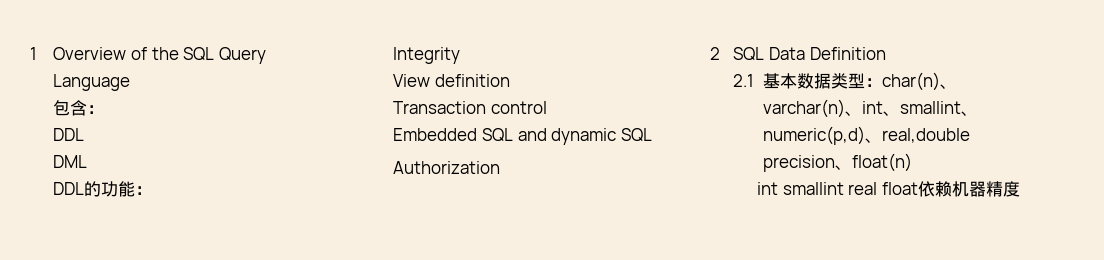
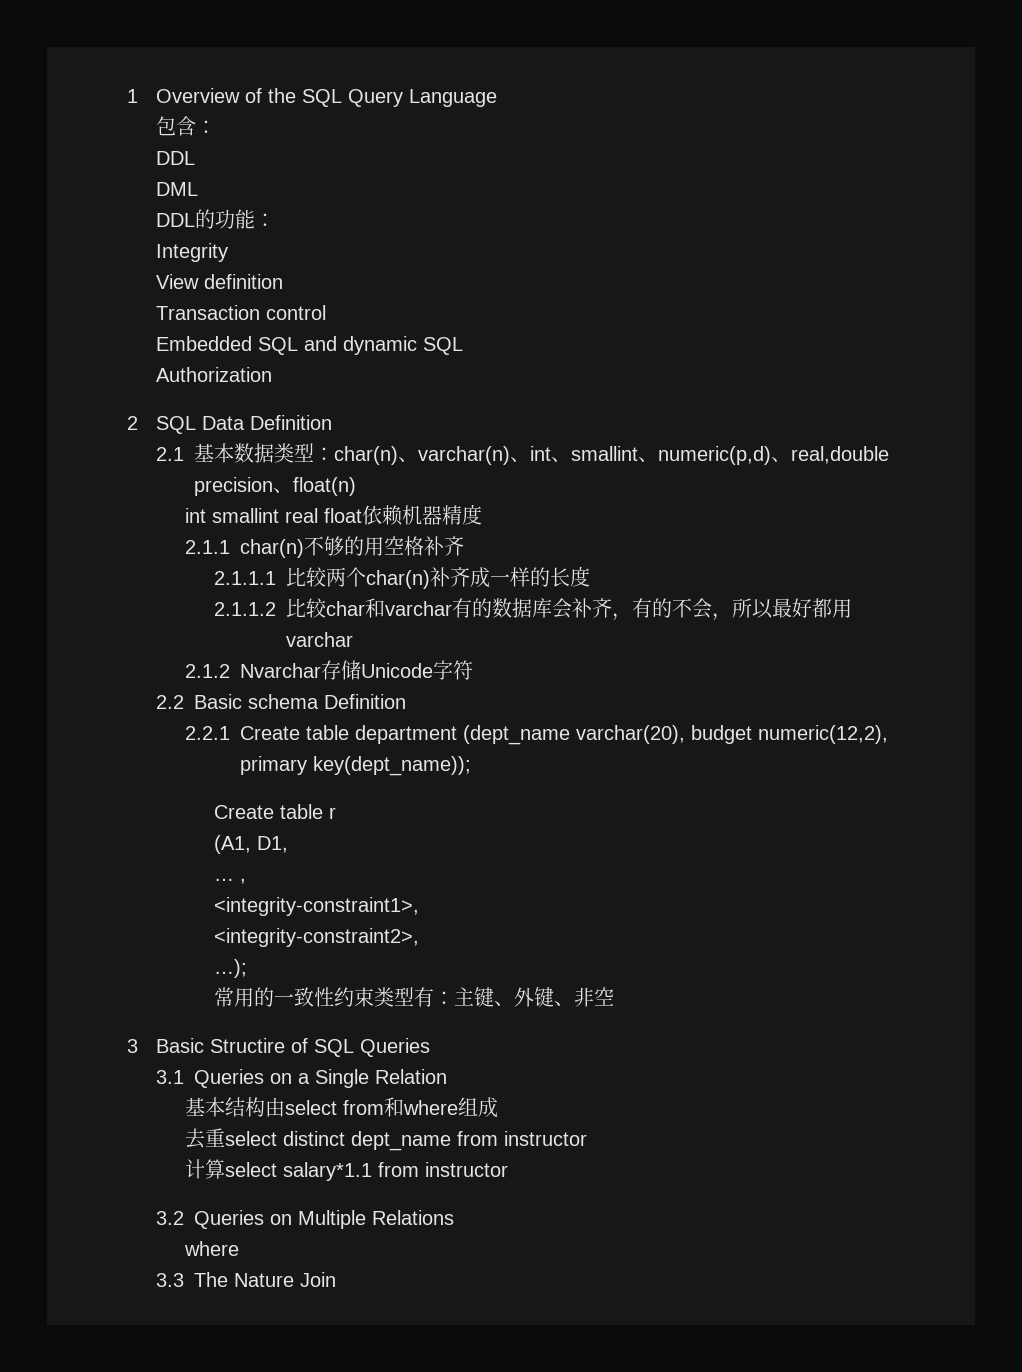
(1020, 189) none -> [184,536,464,558] [213,566,590,589] [213,598,852,621] [285,632,353,647] [184,660,473,680] [155,694,406,709] [184,725,888,745] [239,756,471,776] [213,804,336,819] [213,835,288,854] [213,878,246,884] [213,897,419,916] [213,928,419,947] [213,959,247,978] [213,987,614,1007] [127,1038,430,1057] [155,1069,447,1088] [184,1097,498,1118] [184,1128,587,1151] [184,1159,508,1181] [155,1210,454,1229] [183,1241,239,1256] [155,1272,336,1287] // 2.1.1 char(n)不够的用空格补齐 // 2.1.1.1比较两个char(n)补齐成一样的长度 // 2.1.1.2比较char和varchar有的数据库会补齐，有的不会，所以最好都用varchar // 2.1.2 Nvarchar存储Unicode字符 // 2.2 Basic schema Definition // 2.2.1 Create table department (dept_name varchar(20), budget numeric(12,2), primary key(dept_name)); // Create table r // (A1, D1, // … , // <integrity-constraint1>, // <integrity-constraint2>, // …); // 常用的一致性约束类型有：主键、外键、非空 // 3 Basic Structire of SQL Queries // 3.1 Queries on a Single Relation // 基本结构由select from和where组成 // 去重select distinct dept_name from instructor // 计算select salary*1.1 from instructor // 3.2 Queries on Multiple Relations // where // 3.3 The Nature Join

